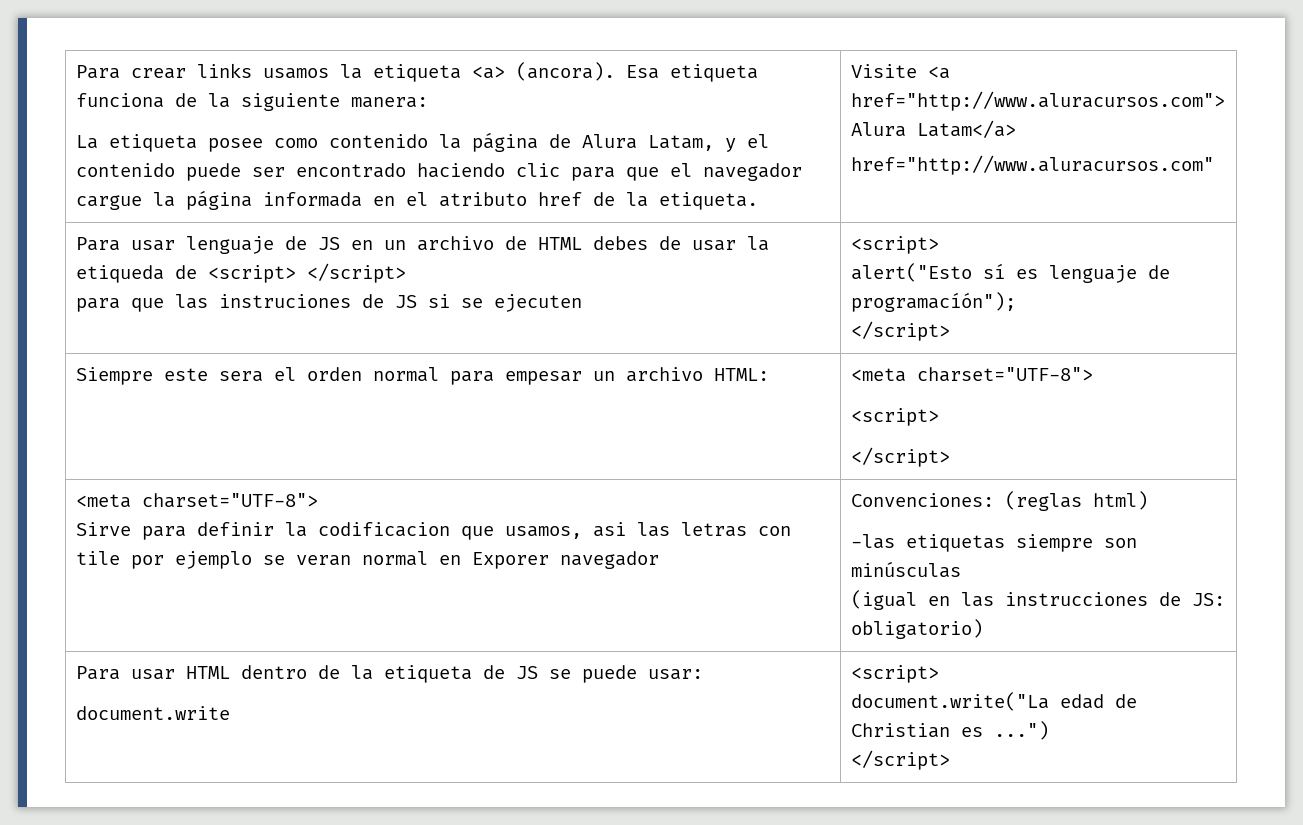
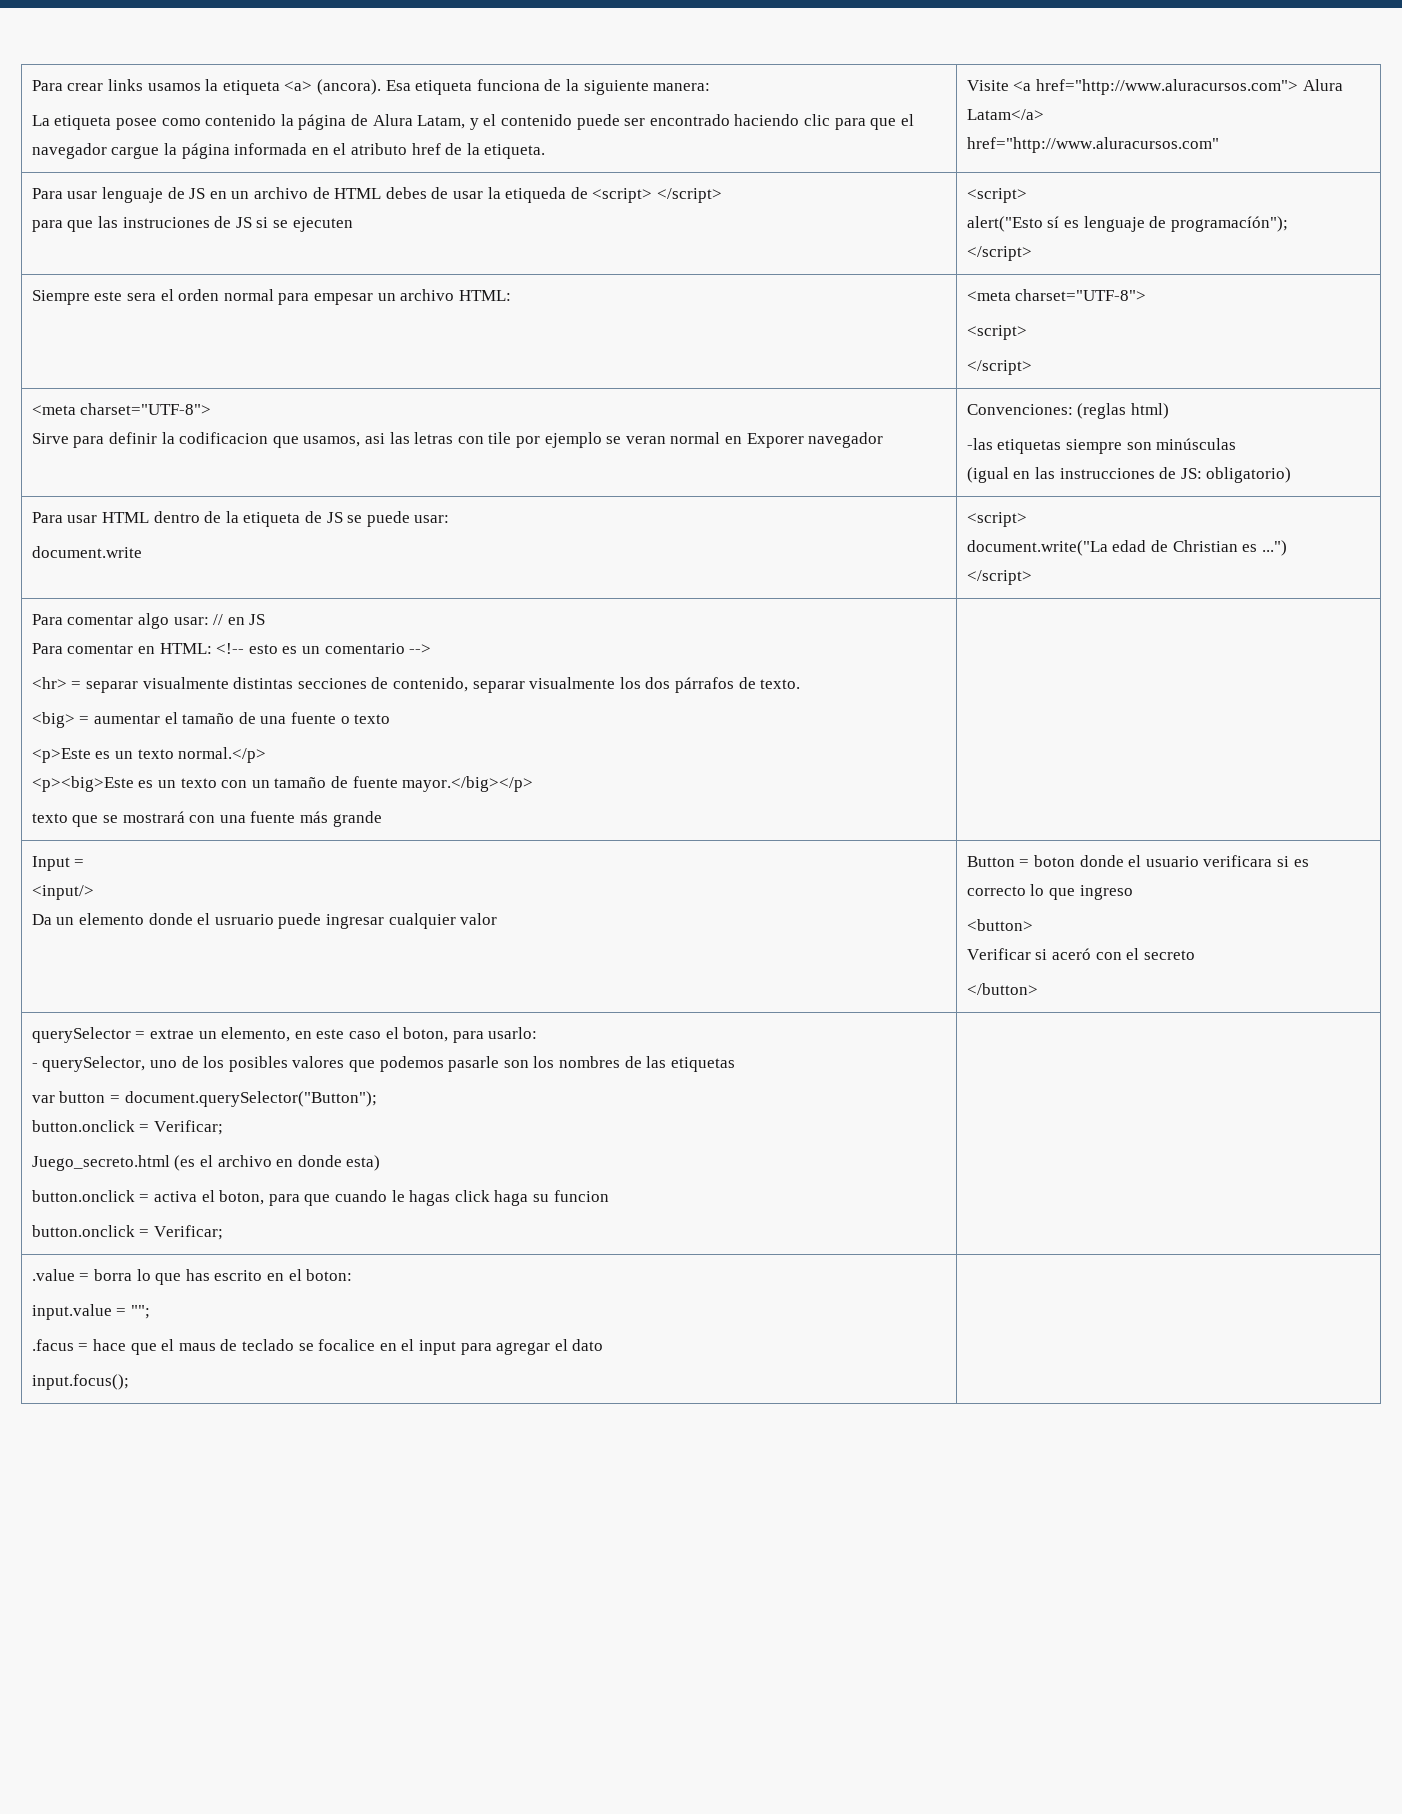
(951, 760) none -> [31,613,266,629] [31,643,432,654] [31,677,801,693] [31,712,391,728] [31,747,267,763] [31,776,534,792] [31,811,382,827] [31,856,85,871] [31,885,94,900] [31,913,498,929] [966,855,1309,867] [966,884,1133,900] [966,919,1033,931] [966,948,1195,960] [966,983,1038,995] [31,1027,538,1043] [31,1056,735,1072] [31,1091,377,1107] [31,1120,224,1135] [31,1155,381,1171] [31,1190,609,1206] [31,1225,224,1240] [31,1269,353,1285] [31,1304,151,1320] [31,1339,604,1355] [31,1374,129,1390] // Para comentar algo usar: // en JS // Para comentar en HTML: <!-- esto es un comentario --> // <hr> = separar visualmente distintas secciones de contenido, separar visualmente los dos párrafos de texto. // <big> = aumentar el tamaño de una fuente o texto // <p>Este es un texto normal.</p> // <p><big>Este es un texto con un tamaño de fuente mayor.</big></p> // texto que se mostrará con una fuente más grande | // Input = // <input/> // Da un elemento donde el usruario puede ingresar cualquier valor | Button = boton donde el usuario verificara si es correcto lo que ingreso // <button> // Verificar si aceró con el secreto // </button> // querySelector = extrae un elemento, en este caso el boton, para usarlo: // - querySelector, uno de los posibles valores que podemos pasarle son los nombres de las etiquetas // var button = document.querySelector("Button"); // button.onclick = Verificar; // Juego_secreto.html (es el archivo en donde esta) // button.onclick = activa el boton, para que cuando le hagas click haga su funcion // button.onclick = Verificar; | // .value = borra lo que has escrito en el boton: // input.value = ""; // .facus = hace que el maus de teclado se focalice en el input para agregar el dato // input.focus(); |

